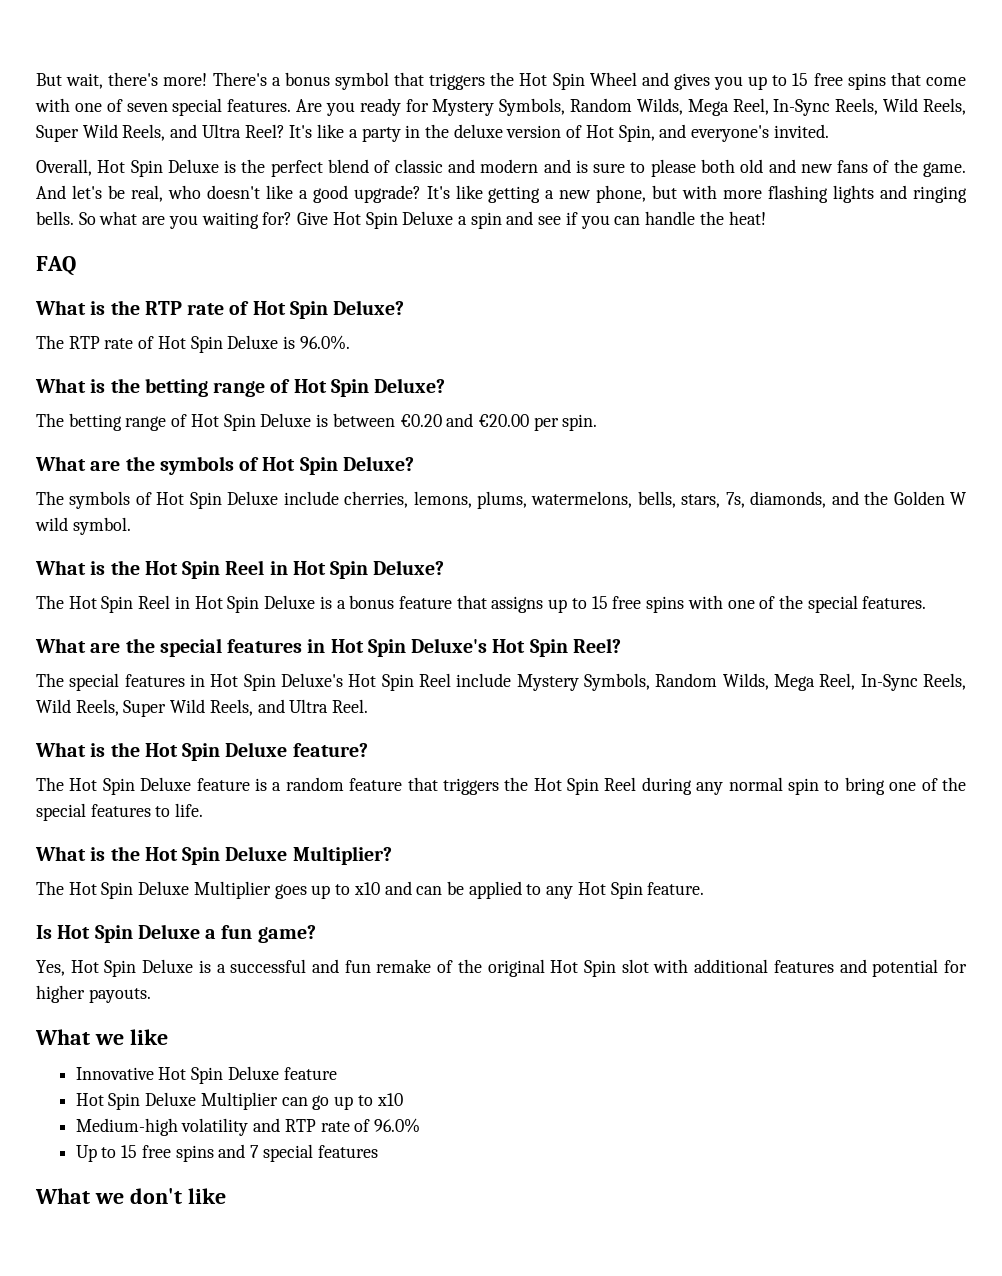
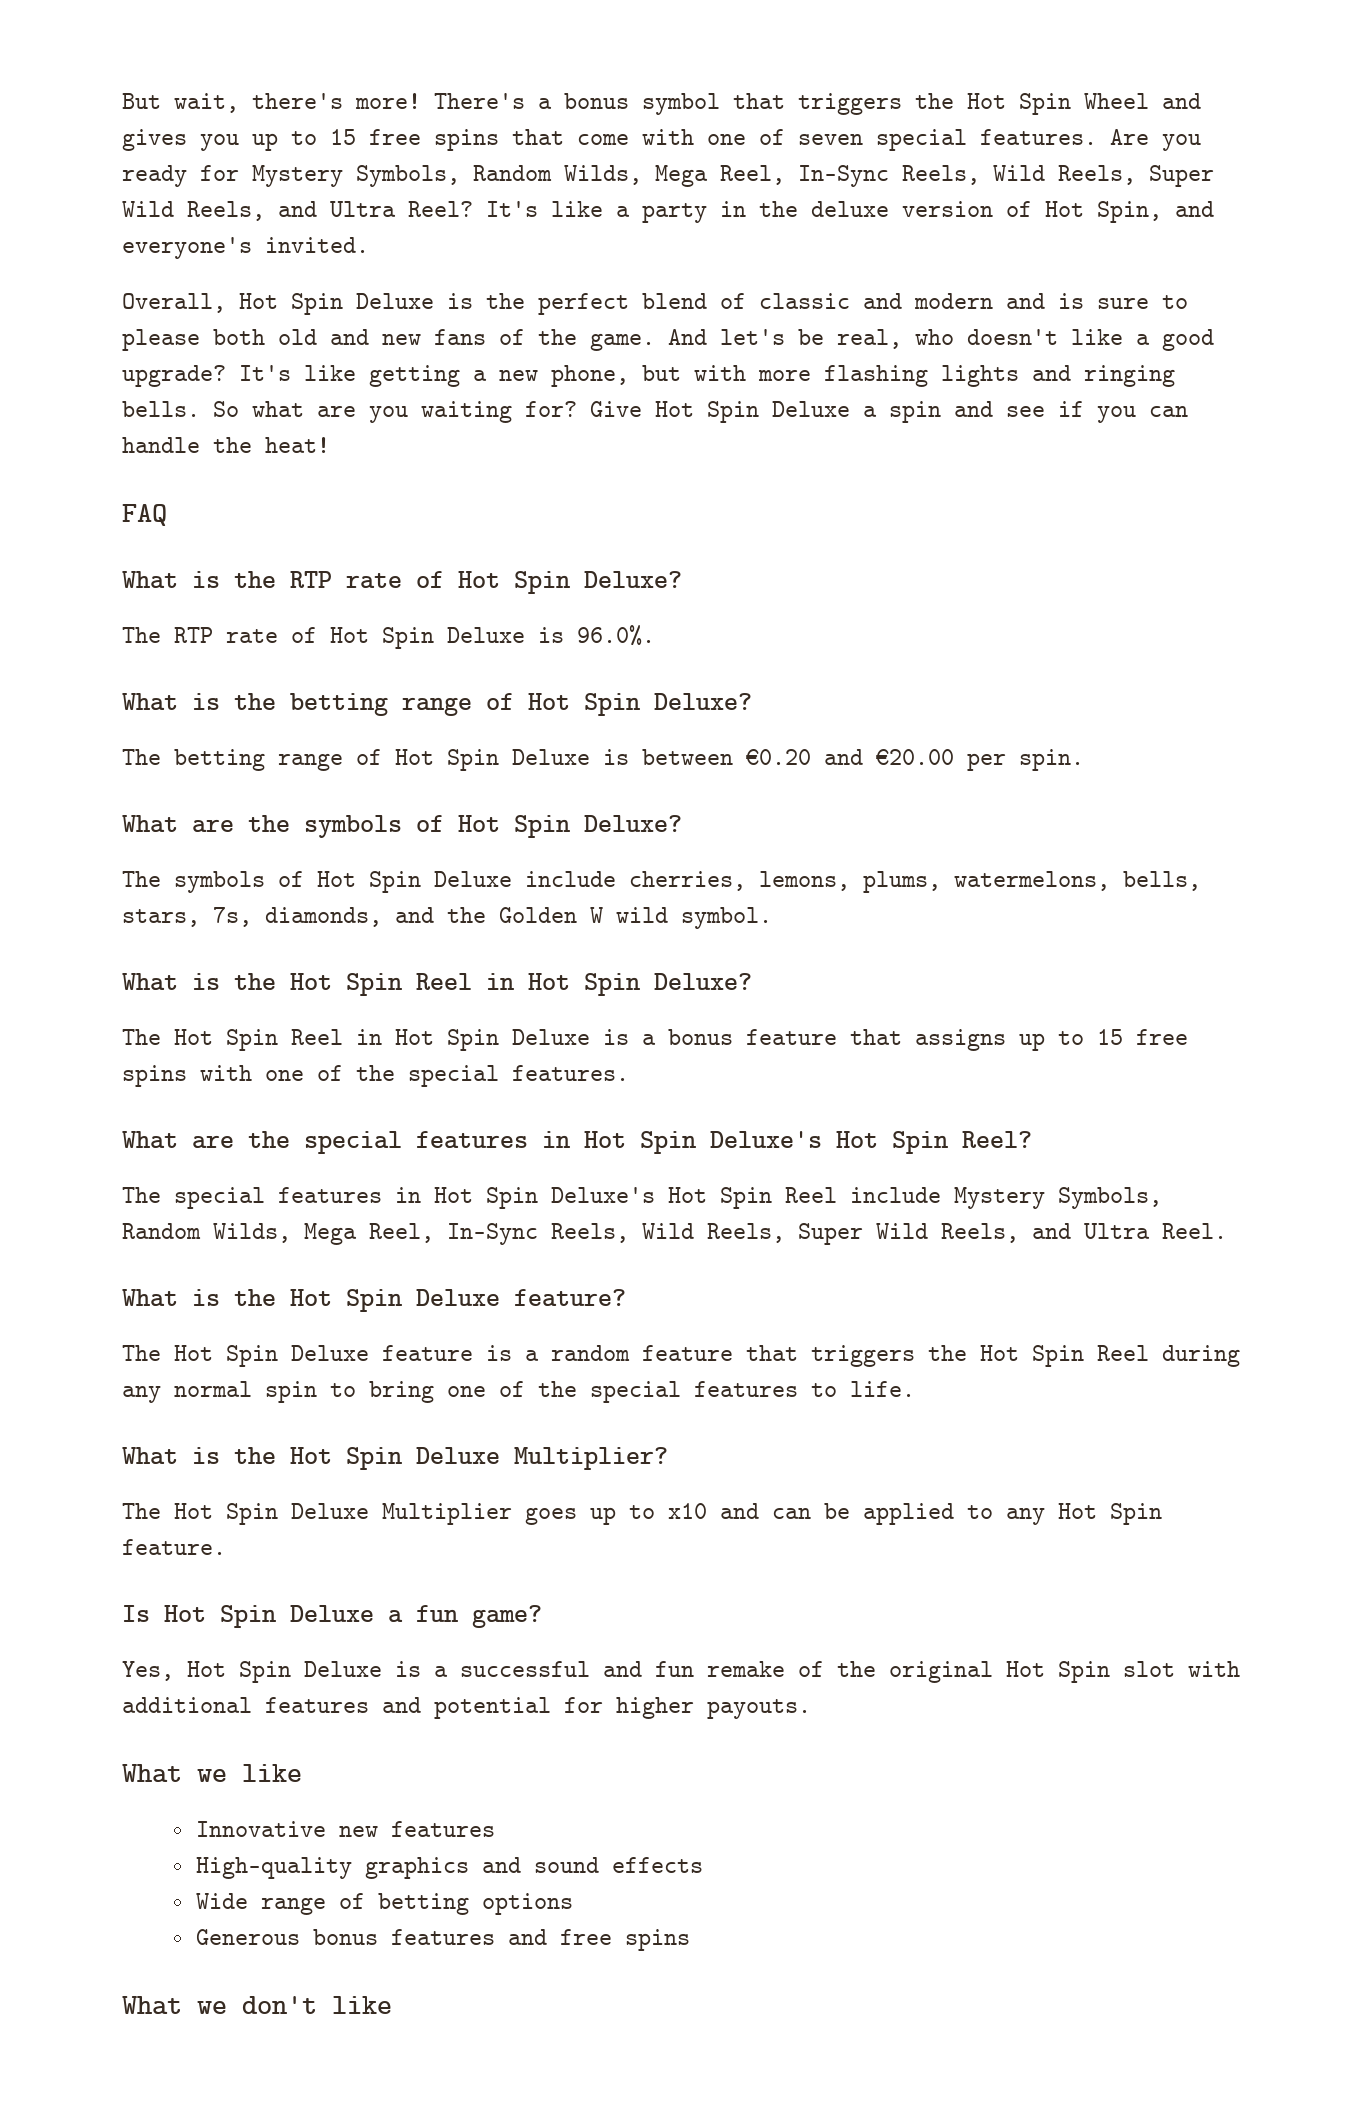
[158,1066,337,1084] [75,1092,403,1110] [75,1118,421,1136] [75,1144,378,1162] Hot Spin Deluxe feature // Hot Spin Deluxe Multiplier can go up to x10 // Medium-high volatility and RTP rate of 96.0% // Up to 15 free spins and 7 special features -> [338,1821,495,1837] [195,1857,703,1879] [195,1893,573,1915] [195,1929,690,1951] new features // High-quality graphics and sound effects // Wide range of betting options // Generous bonus features and free spins

